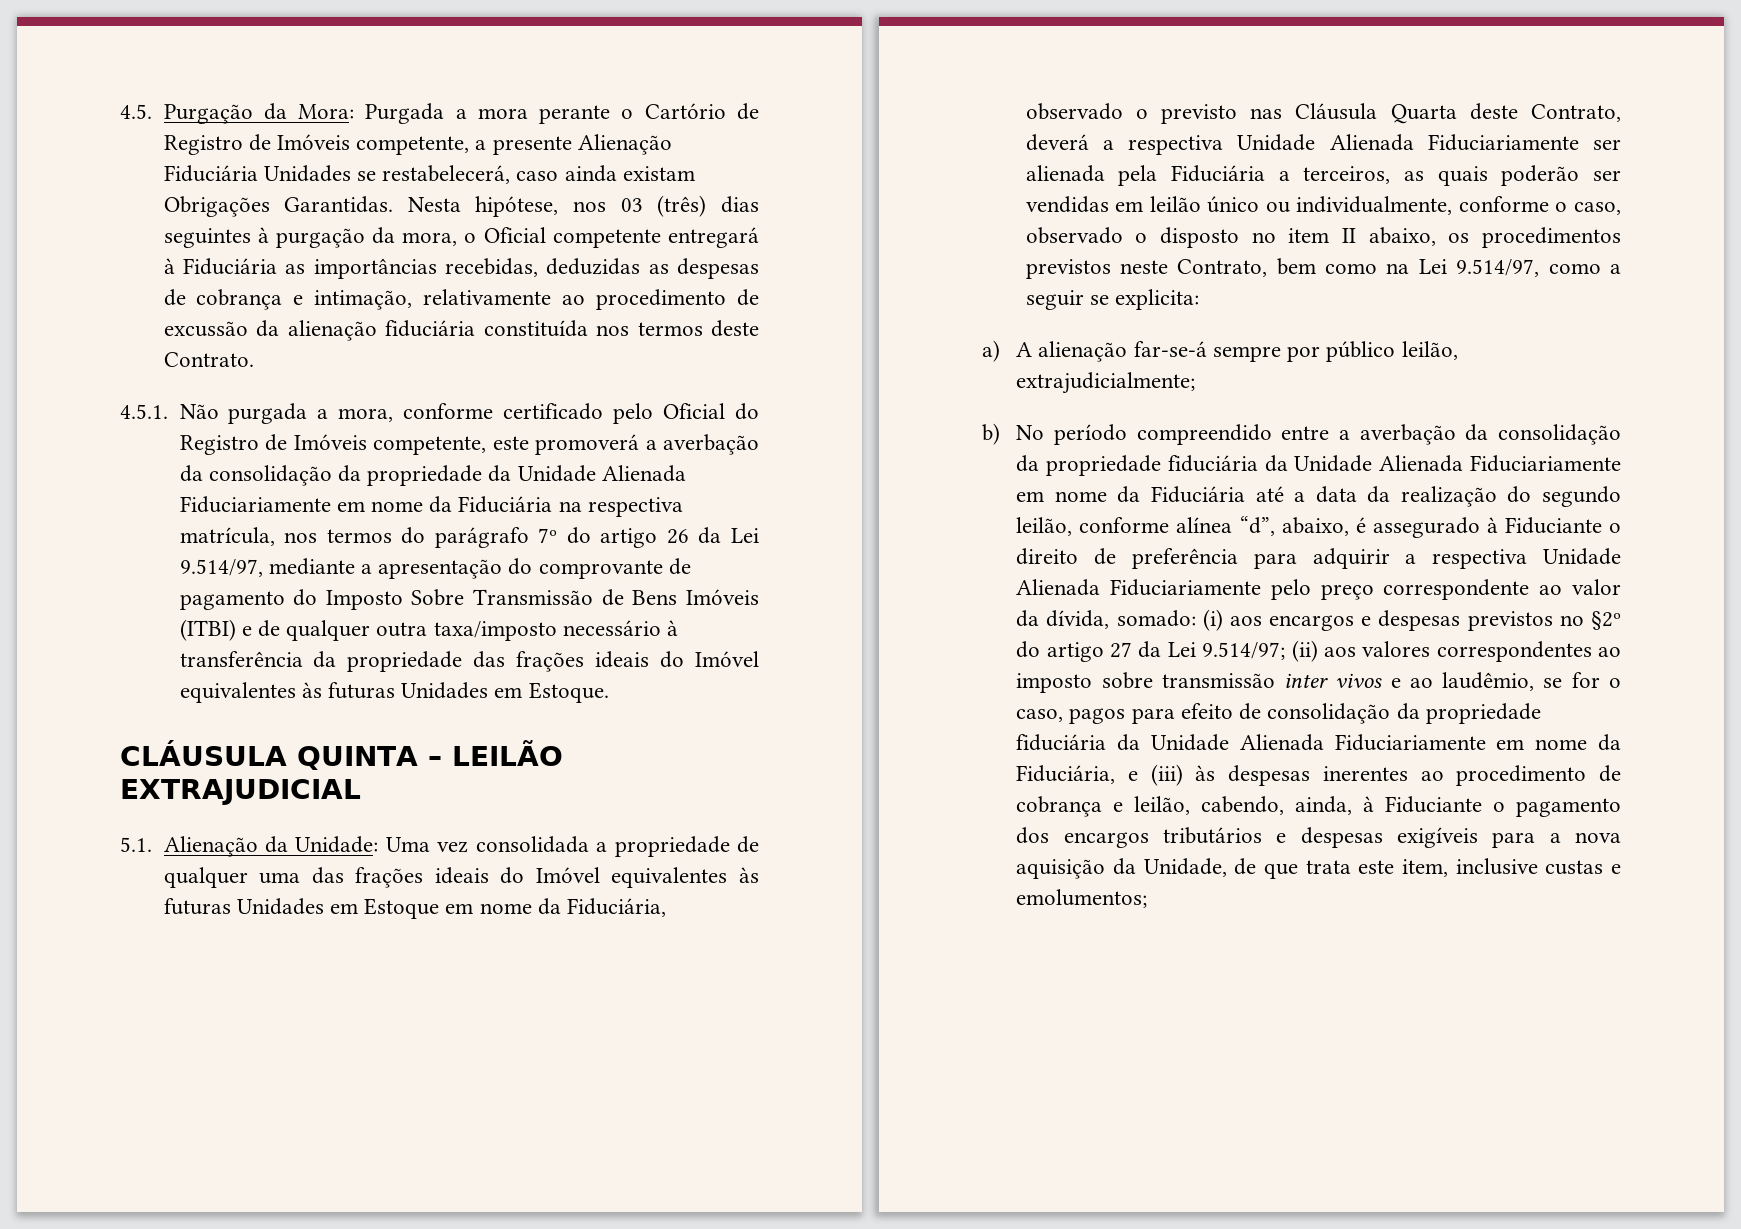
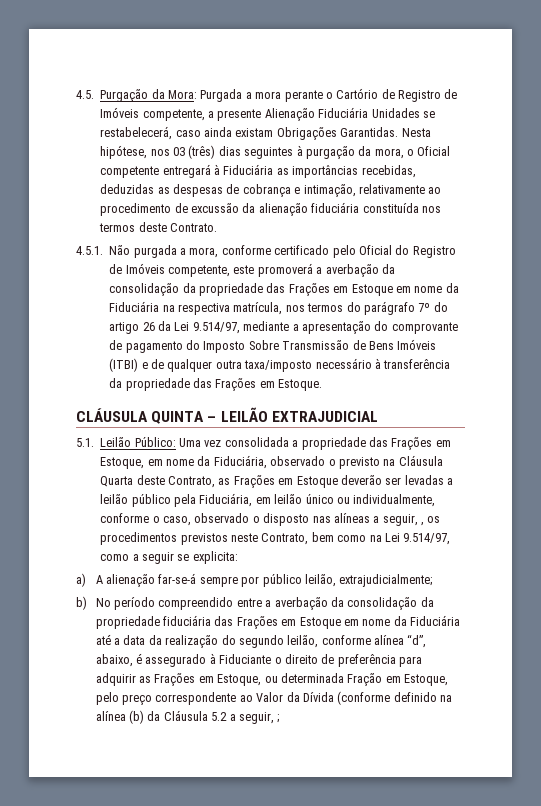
[488,465,686,482] [179,496,331,513] da Unidade Alienada Fiduciariamente -> [266,283,393,296] das Frações em Estoque
[516,651,759,672] [179,682,489,703] frações ideais do Imóvel equivalentes às futuras Unidades -> [215,378,257,391] Frações
[163,836,379,857] Alienação da Unidade: -> [100,437,176,447] Leilão Público:
[737,836,759,853] [163,867,759,888] [163,898,440,919] de qualquer uma das frações ideais do Imóvel equivalentes às futuras Unidades em Estoque -> [368,437,451,450] [100,457,145,469] das Frações em Estoque,
[1250,108,1283,119] nas -> [383,459,396,466] na
[1025,134,1621,155] [1025,165,1621,186] [1025,196,1109,213] deverá a respectiva Unidade Alienada Fiduciariamente ser alienada pela Fiduciária a terceiros, as quais poderão ser vendidas -> [218,475,453,488] [100,493,253,507] as Frações em Estoque deverão ser levadas a leilão público pela Fiduciária,
[1251,227,1436,246] no item II abaixo, -> [312,513,424,526] nas alíneas a seguir, ,
[1264,455,1621,472] da Unidade Alienada Fiduciariamente -> [214,616,341,629] das Frações em Estoque
[1405,548,1621,569] [1016,579,1621,600] [1016,609,1621,631] [1016,640,1621,662] [1016,672,1621,693] [1016,703,1541,724] [1016,734,1621,751] [1016,764,1621,786] [1016,796,1621,817] [1016,827,1621,848] [1016,858,1621,879] [1016,889,1148,908] a respectiva Unidade Alienada Fiduciariamente pelo preço correspondente ao valor da dívida, somado: (i) aos encargos e despesas previstos no §2º do artigo 27 da Lei 9.514/97; (ii) aos valores correspondentes ao imposto sobre transmissão inter vivos e ao laudêmio, se for o caso, pagos para efeito de consolidação da propriedade fiduciária da Unidade Alienada Fiduciariamente em nome da Fiduciária, e (iii) às despesas inerentes ao procedimento de cobrança e leilão, cabendo, ainda, à Fiduciante o pagamento dos encargos tributários e despesas exigíveis para a nova aquisição da Unidade, de que trata este item, inclusive custas e emolumentos; -> [139,673,449,686] [95,691,453,705] [95,710,280,724] as Frações em Estoque, ou determinada Fração em Estoque, pelo preço correspondente ao Valor da Dívida (conforme definido na alínea (b) da Cláusula 5.2 a seguir, ;

